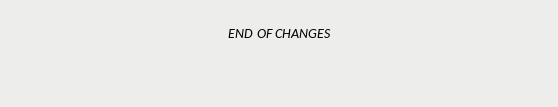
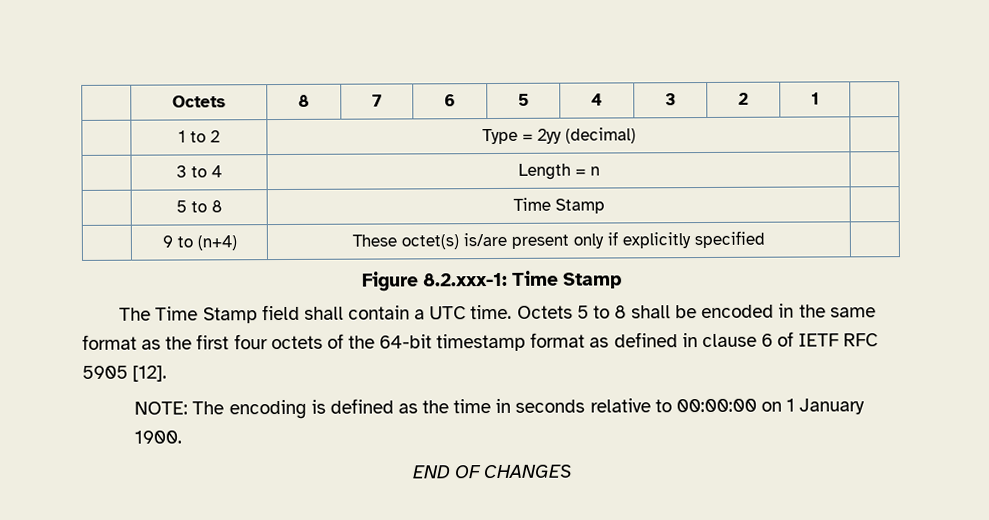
(227, 33) none -> [172,95,226,108] [298,94,310,107] [372,94,382,107] [444,94,456,107] [518,93,529,106] [591,93,603,106] [665,93,676,106] [738,92,749,105] [810,92,820,105] [178,130,220,143] [481,127,636,145] [176,165,222,178] [517,163,600,180] [176,200,222,213] [512,197,605,214] [161,235,237,251] [352,230,765,250] [361,270,623,292] [119,303,876,324] [82,331,879,352] [82,365,168,382] [134,398,866,420] [134,430,183,444] | Octets | 8 | 7 | 6 | 5 | 4 | 3 | 2 | 1 | // | 1 to 2 | Type = 2yy (decimal) | // | 3 to 4 | Length = n | // | 5 to 8 | Time Stamp | // | 9 to (n+4) | These octet(s) is/are present only if explicitly specified | // Figure 8.2.xxx-1: Time Stamp // The Time Stamp field shall contain a UTC time. Octets 5 to 8 shall be encoded in the same format as the first four octets of the 64-bit timestamp format as defined in clause 6 of IETF RFC 5905 [12]. // NOTE: The encoding is defined as the time in seconds relative to 00:00:00 on 1 January 1900. //

